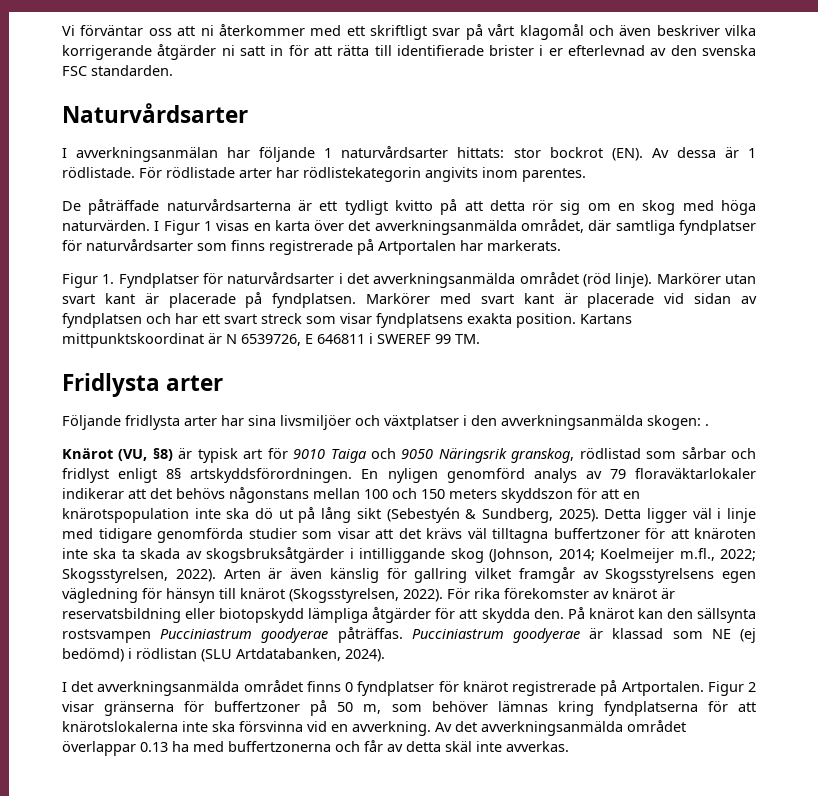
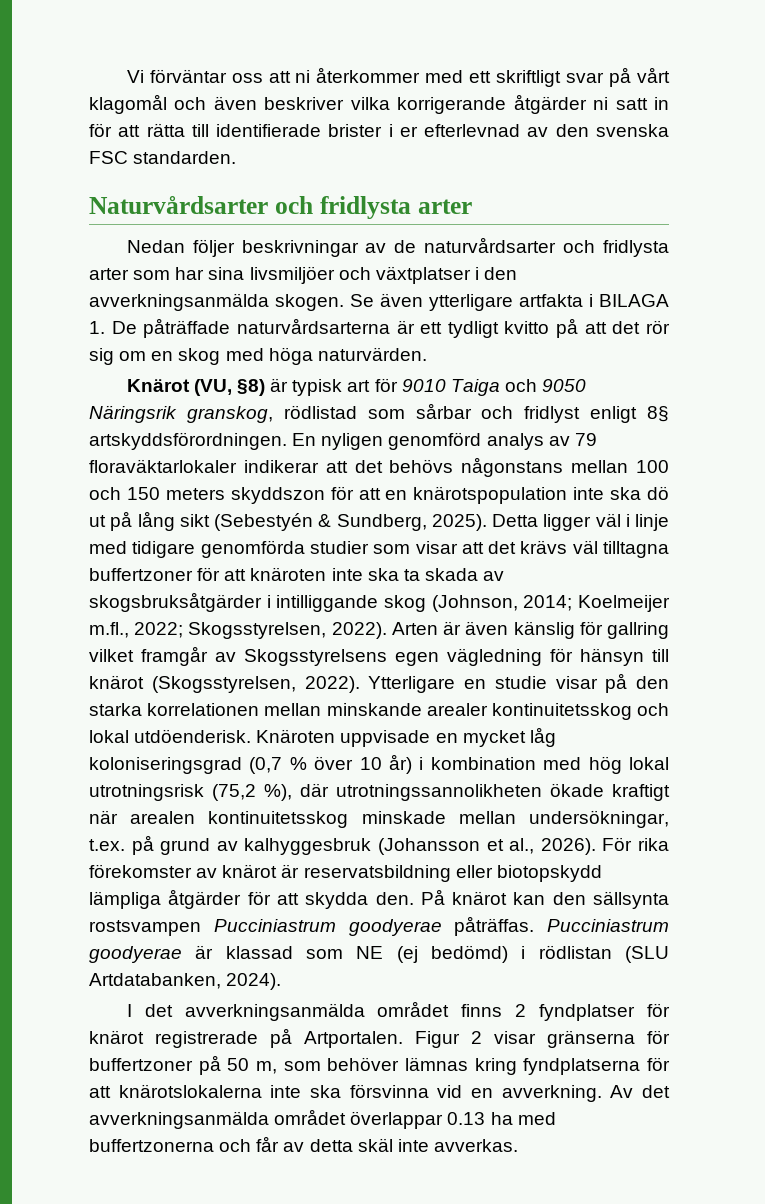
[62,146,757,162] [62,167,586,182] // I avverkningsanmälan har följande 1 naturvårdsarter hittats: stor bockrot (EN). Av dessa är 1 rödlistade. För rödlistade arter har rödlistekategorin angivits inom parentes. // -> [274,196,472,219] [126,237,670,257] [89,266,518,284] [89,293,669,311] [89,321,105,334] och fridlysta arter // Nedan följer beskrivningar av de naturvårdsarter och fridlysta arter som har sina livsmiljöer och växtplatser i den avverkningsanmälda skogen. Se även ytterligare artfakta i BILAGA 1.
[489,200,525,211] detta -> [612,321,641,334] det
[154,219,756,235] [62,239,561,255] [62,272,757,288] [62,292,757,308] [62,313,632,328] [62,333,480,348] [62,373,224,397] [62,415,709,430] I Figur 1 visas en karta över det avverkningsanmälda området, där samtliga fyndplatser för naturvårdsarter som finns registrerade på Artportalen har markerats. // Figur 1. Fyndplatser för naturvårdsarter i det avverkningsanmälda området (röd linje). Markörer utan svart kant är placerade på fyndplatsen. Markörer med svart kant är placerade vid sidan av fyndplatsen och har ett svart streck som visar fyndplatsens exakta position. Kartans mittpunktskoordinat är N 6539726, E 646811 i SWEREF 99 TM. // Fridlysta arter // Följande fridlysta arter har sina livsmiljöer och växtplatser i den avverkningsanmälda skogen: . -> (427, 354) none
(443, 595) none -> [368,673,669,693] [89,703,670,720] [89,727,556,747] [89,754,669,774] [89,783,670,801] [89,810,669,828] [89,835,596,855] Ytterligare en studie visar på den starka korrelationen mellan minskande arealer kontinuitetsskog och lokal utdöenderisk. Knäroten uppvisade en mycket låg koloniseringsgrad (0,7 % över 10 år) i kombination med hög lokal utrotningsrisk (75,2 %), där utrotningssannolikheten ökade kraftigt när arealen kontinuitetsskog minskade mellan undersökningar, t.ex. på grund av kalhyggesbruk (Johansson et al., 2026).
[345,682,354,692] 0 -> [515,1004,527,1017] 2

